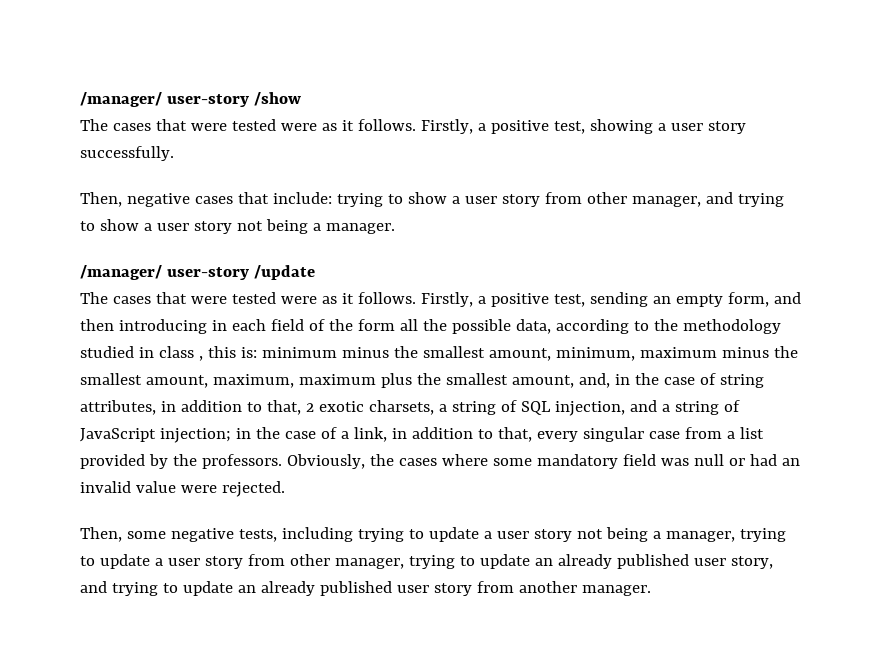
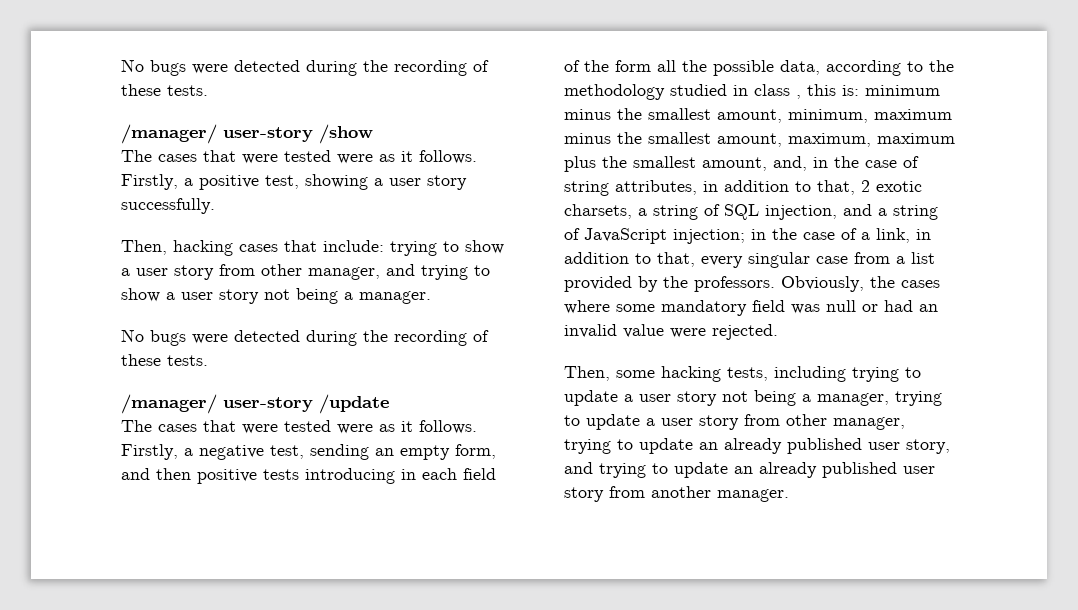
(80, 99) none -> [121,59,489,76] [121,84,208,96] No bugs were detected during the recording of these tests. //
[126,193,190,207] negative -> [173,240,233,256] hacking
(395, 228) none -> [121,329,489,346] [121,354,208,366] // No bugs were detected during the recording of these tests.
[490,293,549,307] positive -> [199,445,264,460] negative
(114, 325) none -> [197,469,299,484] positive tests
[170,528,234,542] negative -> [661,366,721,382] hacking

